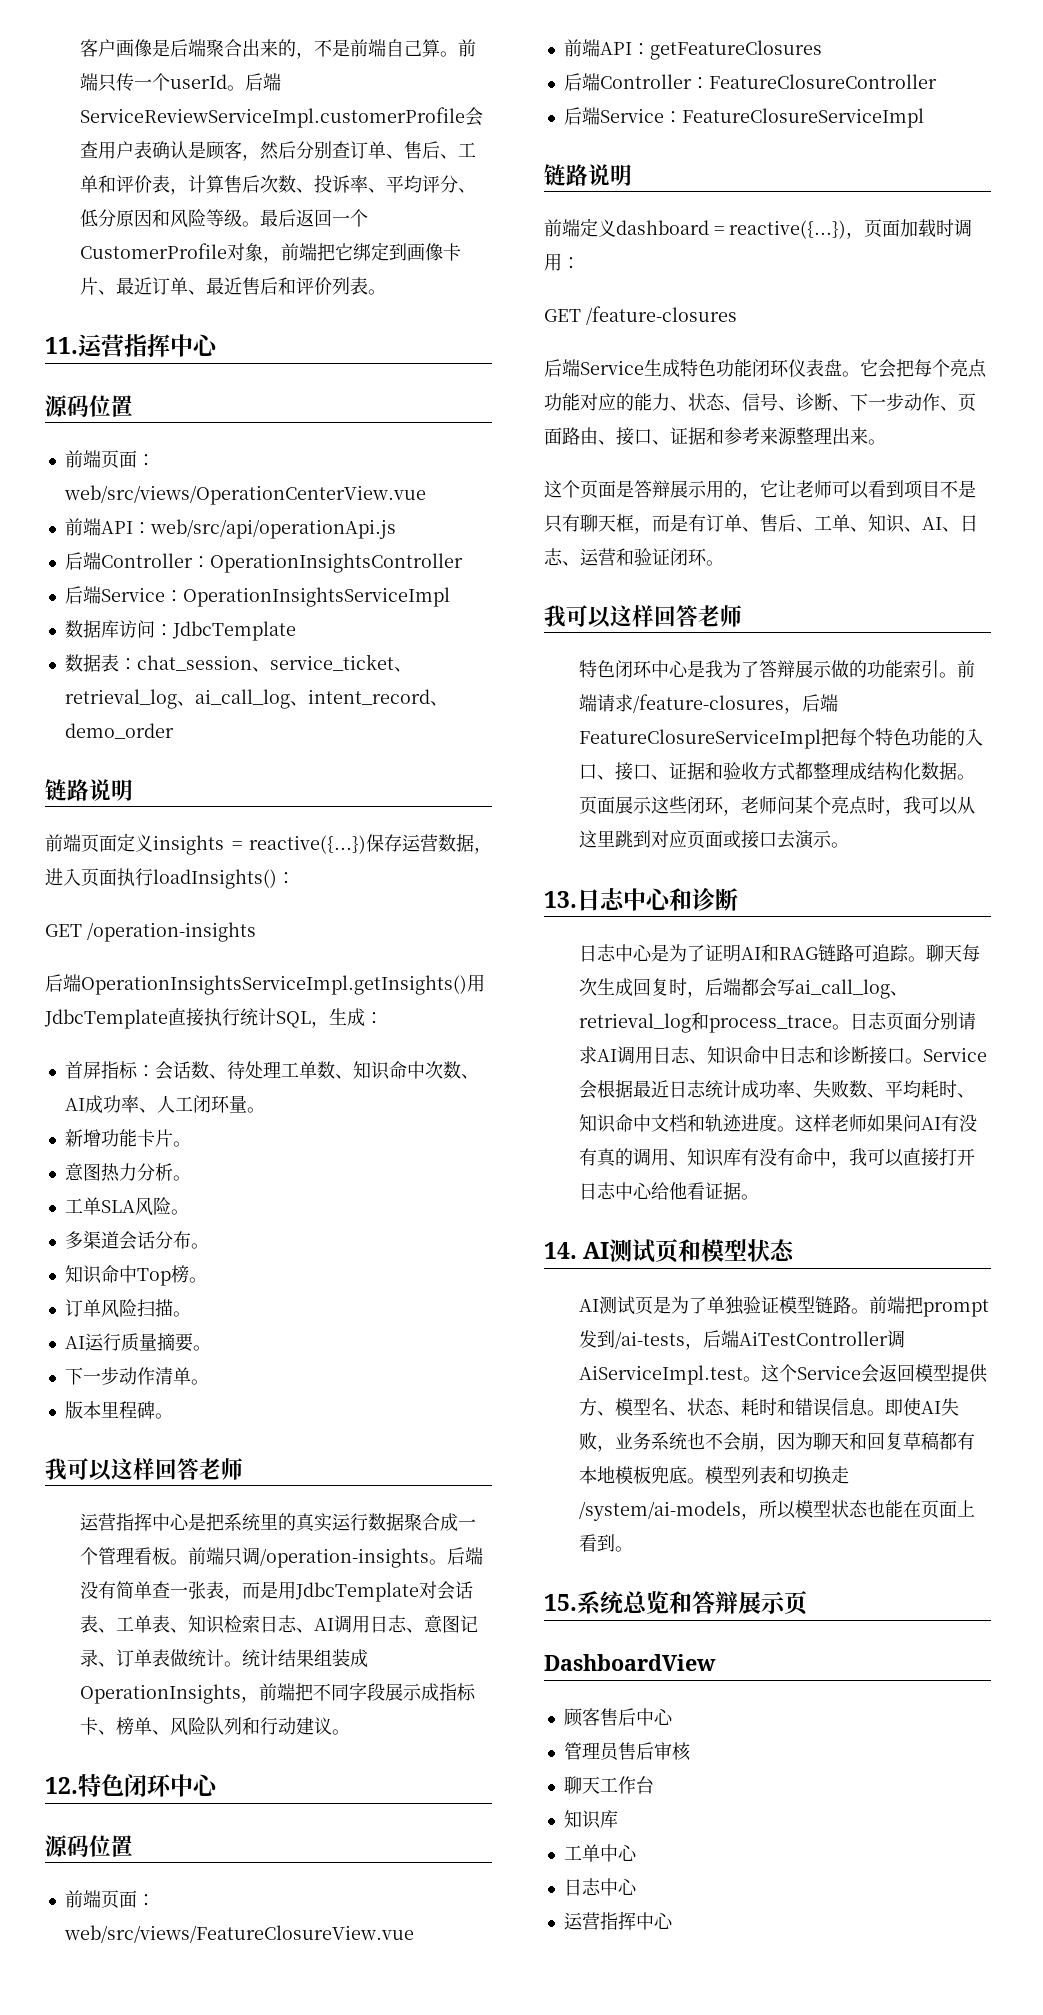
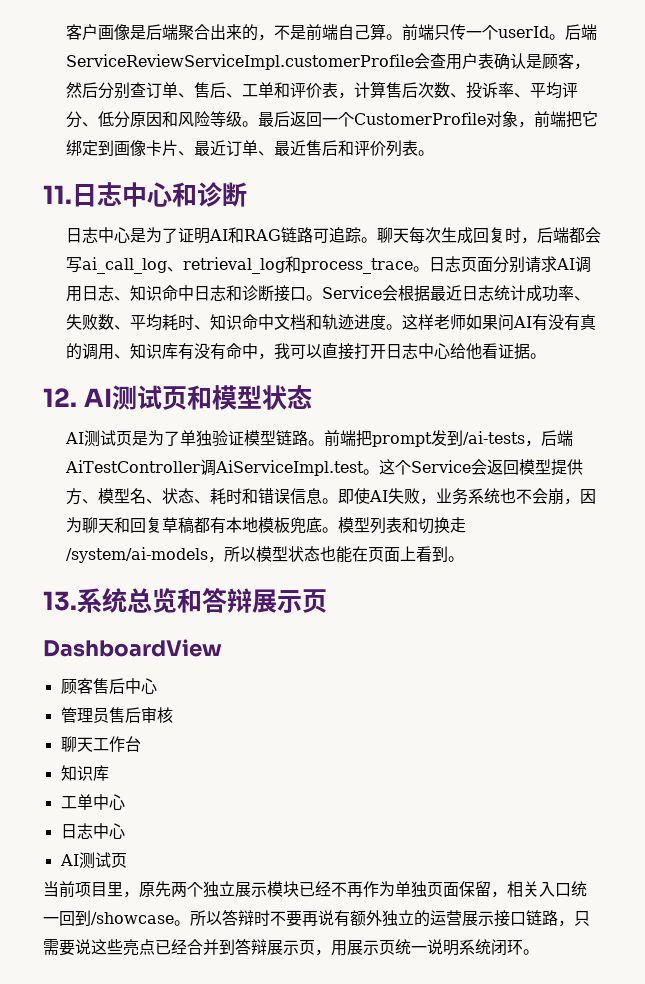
[78,334,219,357] [45,395,133,417] [64,450,155,469] [63,485,426,505] [64,518,396,539] [64,552,463,573] [64,586,450,607] [64,620,296,641] [64,654,412,672] [64,689,448,709] [64,723,174,739] [45,779,133,801] [45,833,492,855] [45,868,295,889] [45,922,256,942] [45,974,485,995] [44,1008,383,1029] [64,1061,479,1080] [64,1095,265,1113] [64,1129,191,1147] [64,1163,191,1182] [64,1197,189,1216] [64,1231,209,1250] [64,1265,207,1286] [64,1299,191,1318] [64,1333,211,1352] [64,1367,209,1385] [64,1401,173,1419] [45,1458,243,1481] [79,1512,476,1532] [79,1547,483,1568] [79,1581,473,1602] [79,1615,478,1634] [79,1649,368,1667] [79,1682,476,1704] [79,1717,350,1736] [45,1774,219,1797] [45,1835,133,1857] [64,1890,155,1909] [63,1925,414,1943] [563,39,822,60] [563,73,937,91] [563,107,924,128] [544,164,632,186] [544,218,972,239] [544,253,580,271] [544,306,737,325] [544,359,987,378] [544,393,976,412] [544,427,886,446] [544,480,976,500] [544,514,978,534] [544,548,724,566] [544,605,742,628] [578,660,975,678] [578,694,838,714] [578,728,983,749] [578,762,975,781] [578,796,975,816] [578,830,849,849] [544,891,577,908] 运营指挥中心 // 源码位置 // 前端页面：web/src/views/OperationCenterView.vue // 前端API：web/src/api/operationApi.js // 后端Controller：OperationInsightsController // 后端Service：OperationInsightsServiceImpl // 数据库访问：JdbcTemplate // 数据表：chat_session、service_ticket、retrieval_log、ai_call_log、intent_record、demo_order // 链路说明 // 前端页面定义insights = reactive({...})保存运营数据，进入页面执行loadInsights()： // GET /operation-insights // 后端OperationInsightsServiceImpl.getInsights()用JdbcTemplate直接执行统计SQL，生成： // 首屏指标：会话数、待处理工单数、知识命中次数、AI成功率、人工闭环量。 // 新增功能卡片。 // 意图热力分析。 // 工单SLA风险。 // 多渠道会话分布。 // 知识命中Top榜。 // 订单风险扫描。 // AI运行质量摘要。 // 下一步动作清单。 // 版本里程碑。 // 我可以这样回答老师 // 运营指挥中心是把系统里的真实运行数据聚合成一个管理看板。前端只调/operation-insights。后端没有简单查一张表，而是用JdbcTemplate对会话表、工单表、知识检索日志、AI调用日志、意图记录、订单表做统计。统计结果组装成OperationInsights，前端把不同字段展示成指标卡、榜单、风险队列和行动建议。 // 12.特色闭环中心 // 源码位置 // 前端页面：web/src/views/FeatureClosureView.vue // 前端API：getFeatureClosures // 后端Controller：FeatureClosureController // 后端Service：FeatureClosureServiceImpl // 链路说明 // 前端定义dashboard = reactive({...})，页面加载时调用： // GET /feature-closures // 后端Service生成特色功能闭环仪表盘。它会把每个亮点功能对应的能力、状态、信号、诊断、下一步动作、页面路由、接口、证据和参考来源整理出来。 // 这个页面是答辩展示用的，它让老师可以看到项目不是只有聊天框，而是有订单、售后、工单、知识、AI、日志、运营和验证闭环。 // 我可以这样回答老师 // 特色闭环中心是我为了答辩展示做的功能索引。前端请求/feature-closures，后端FeatureClosureServiceImpl把每个特色功能的入口、接口、证据和验收方式都整理成结构化数据。页面展示这些闭环，老师问某个亮点时，我可以从这里跳到对应页面或接口去演示。 // 13. -> (72, 194) none
[544,1242,577,1259] 14. -> [43,388,77,407] 12.
[544,1594,577,1611] 15. -> [43,591,77,611] 13.
[563,1911,673,1930] 运营指挥中心 -> [59,852,127,869] [43,881,587,898] [43,910,590,927] [43,939,539,956] AI测试页 // 当前项目里，原先两个独立展示模块已经不再作为单独页面保留，相关入口统一回到/showcase。所以答辩时不要再说有额外独立的运营展示接口链路，只需要说这些亮点已经合并到答辩展示页，用展示页统一说明系统闭环。

